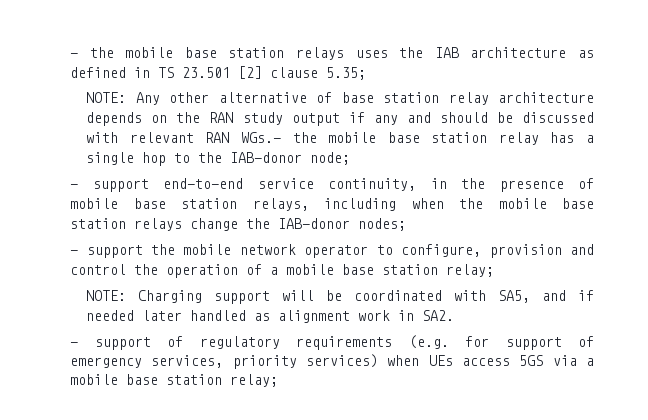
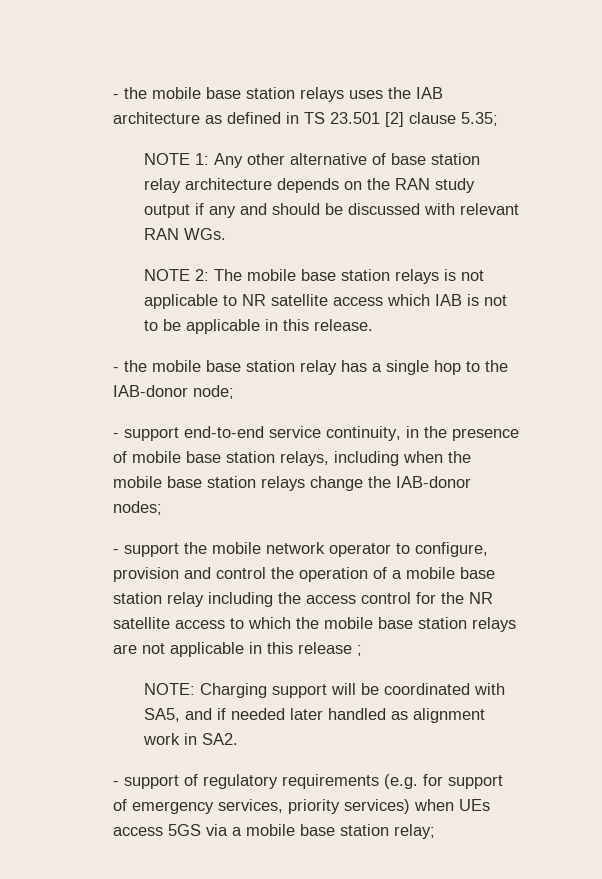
[86,92,127,103] NOTE: -> [144,153,210,165] NOTE 1:
[241,132,282,143] WGs.- -> [184,228,227,240] [144,269,485,284] [144,294,508,309] [144,319,374,334] [112,367,119,372] WGs. // NOTE 2: The mobile base station relays is not applicable to NR satellite access which IAB is not to be applicable in this release. // -
[446,264,495,277] relay; -> [166,592,493,607] [112,617,516,632] [112,642,362,657] relay including the access control for the NR satellite access to which the mobile base station relays are not applicable in this release ;

